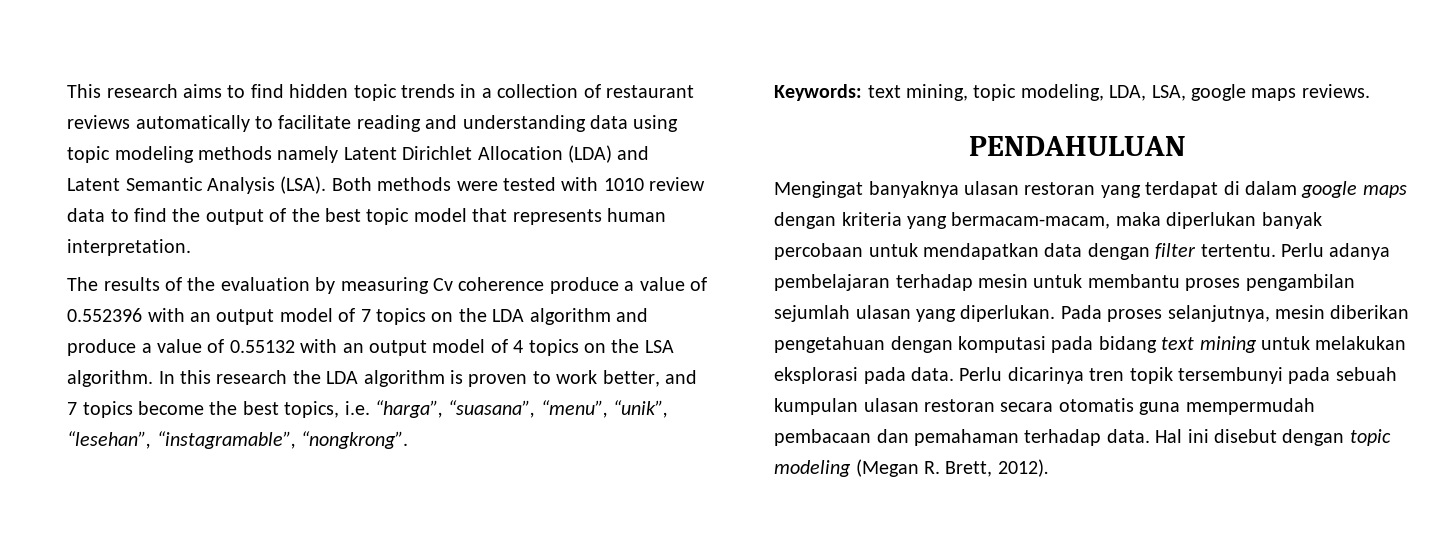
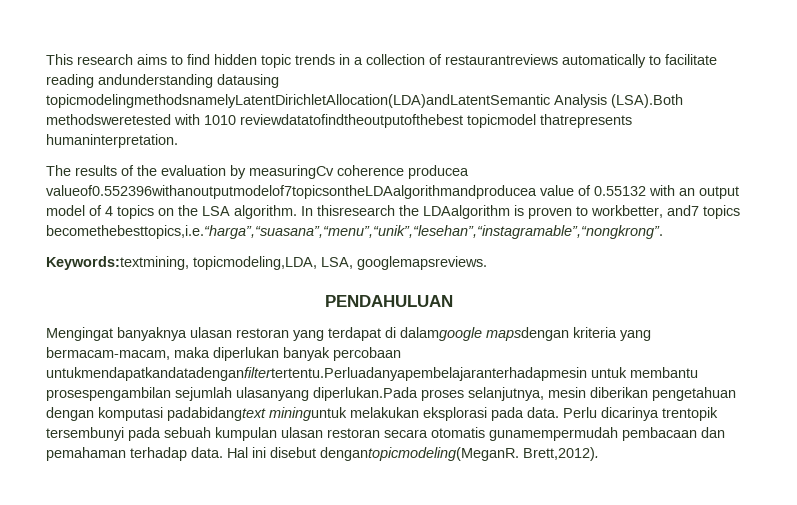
[605,85,694,98] [67,115,131,129] restaurant reviews -> [445,54,559,65] restaurantreviews
[425,115,679,132] [67,145,650,163] [67,176,706,194] [67,208,666,225] [67,239,192,256] and understanding data using topic modeling methods namely Latent Dirichlet Allocation (LDA) and Latent Semantic Analysis (LSA). Both methods were tested with 1010 review data to find the output of the best topic model that represents human interpretation. -> [98,74,280,88] [46,94,684,108] [46,114,633,128] [46,134,179,148] andunderstanding datausing topicmodelingmethodsnamelyLatentDirichletAllocation(LDA)andLatentSemantic Analysis (LSA).Both methodsweretested with 1010 reviewdatatofindtheoutputofthebest topicmodel thatrepresents humaninterpretation.
[340,277,707,294] [67,308,648,325] [67,339,152,356] measuring Cv coherence produce a value of 0.552396 with an output model of 7 topics on the LDA algorithm and produce a -> [249,165,470,179] [46,185,538,199] measuringCv coherence producea valueof0.552396withanoutputmodelof7topicsontheLDAalgorithmandproducea
[179,370,697,387] [67,400,669,418] [67,431,408,449] [774,84,1370,101] this research the LDA algorithm is proven to work better, and 7 topics become the best topics, i.e. “harga”, “suasana”, “menu”, “unik”, “lesehan”, “instagramable”, “nongkrong”. // Keywords: text mining, topic modeling, LDA, LSA, google maps reviews. -> [317,205,741,219] [46,225,664,239] [46,256,488,270] thisresearch the LDAalgorithm is proven to workbetter, and7 topics becomethebesttopics,i.e.“harga”,“suasana”,“menu”,“unik”,“lesehan”,“instagramable”,“nongkrong”. // Keywords:textmining, topicmodeling,LDA, LSA, googlemapsreviews.
[1244,181,1407,198] [774,212,837,229] dalam google maps dengan -> [400,327,570,341] dalamgoogle mapsdengan
[868,243,1391,260] [774,274,1355,291] [774,305,1102,322] untuk mendapatkan data dengan filter tertentu. Perlu adanya pembelajaran terhadap mesin untuk membantu proses pengambilan sejumlah ulasan yang diperlukan. Pada -> [46,367,699,381] [46,387,419,401] untukmendapatkandatadenganfiltertertentu.Perluadanyapembelajaranterhadapmesin untuk membantu prosespengambilan sejumlah ulasanyang diperlukan.Pada
[1051,336,1310,353] pada bidang text mining untuk -> [167,407,348,421] padabidangtext mininguntuk
[1089,367,1173,384] tren topik -> [662,407,719,421] trentopik
[1139,398,1315,415] guna mempermudah -> [489,427,619,441] gunamempermudah
[1282,429,1391,446] [774,459,1049,477] dengan topic modeling (Megan R. Brett, 2012). -> [320,447,600,461] dengantopicmodeling(MeganR. Brett,2012).

